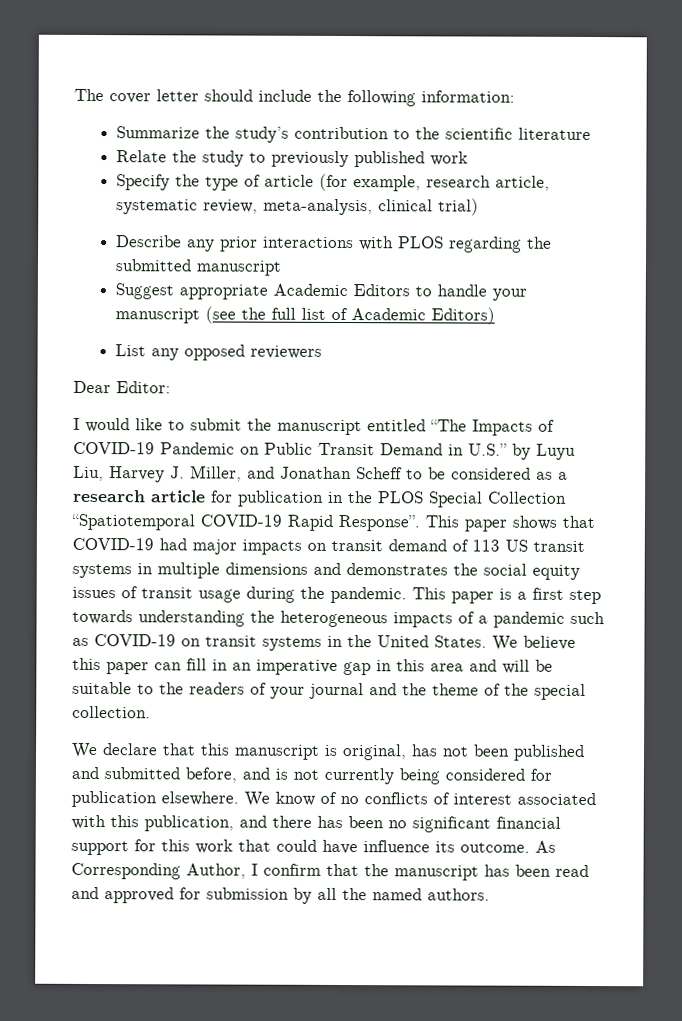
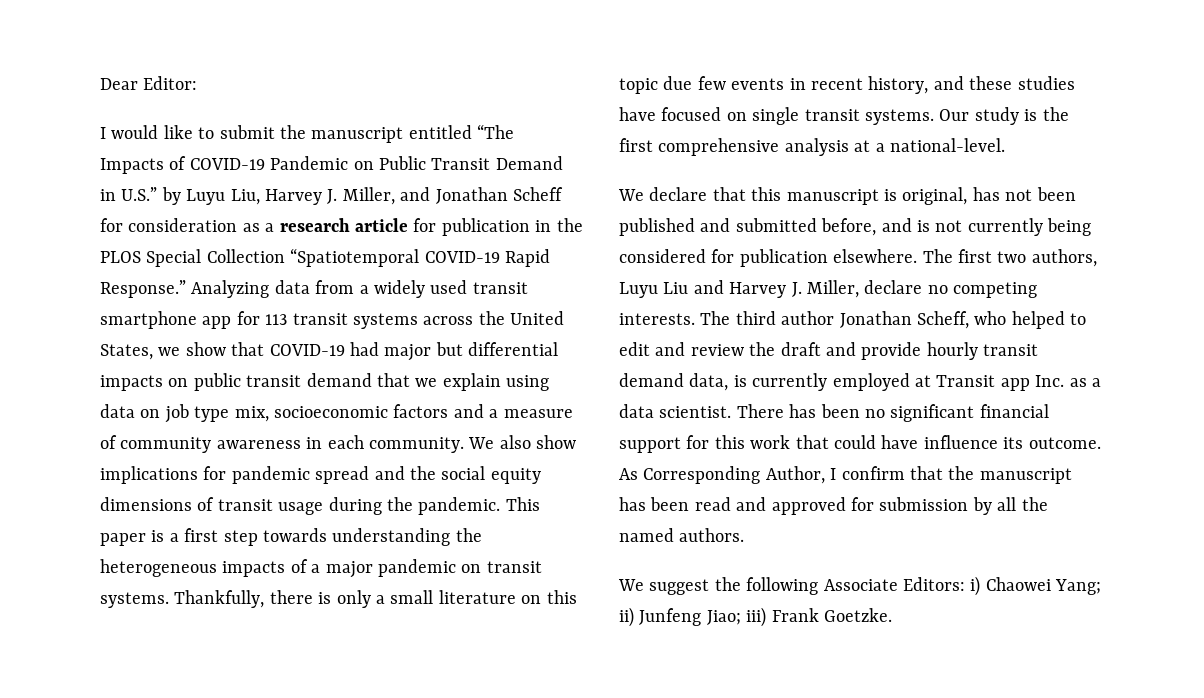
[74,88,515,107] [115,126,591,143] [115,150,468,168] [115,173,550,192] [115,198,479,216] [115,235,552,253] [114,259,282,276] [114,283,527,301] [114,306,495,325] [114,344,322,361] The cover letter should include the following information: // Summarize the study’s contribution to the scientific literature // Relate the study to previously published work // Specify the type of article (for example, research article, systematic review, meta-analysis, clinical trial) // Describe any prior interactions with PLOS regarding the submitted manuscript // Suggest appropriate Academic Editors to handle your manuscript (see the full list of Academic Editors) // List any opposed reviewers // -> (100, 84) none
[406,467,531,480] to be considered -> [100,218,238,232] for consideration
[338,514,557,532] Response”. This paper shows -> [100,280,528,298] [100,311,565,329] [100,342,226,360] Response.” Analyzing data from a widely used transit smartphone app for 113 transit systems across the United States, we show
(237, 547) none -> [435,342,559,356] but differential
[331,539,585,552] [72,562,448,579] transit demand of 113 US transit systems in multiple dimensions and demonstrates -> [193,373,550,391] [100,404,573,423] [100,435,577,453] [100,466,405,484] public transit demand that we explain using data on job type mix, socioeconomic factors and a measure of community awareness in each community. We also show implications for pandemic spread and
[72,586,116,599] issues -> [100,497,192,511] dimensions
[493,611,605,628] [72,634,576,651] [72,657,553,676] [72,681,586,700] [72,705,151,719] pandemic such as COVID-19 on transit systems in the United States. We believe this paper can fill in an imperative gap in this area and will be suitable to the readers of your journal and the theme of the special collection. -> [325,559,542,578] [100,590,577,608] [619,76,1075,94] [619,107,1069,125] [619,138,1005,156] major pandemic on transit systems. Thankfully, there is only a small literature on this topic due few events in recent history, and these studies have focused on single transit systems. Our study is the first comprehensive analysis at a national-level.
[244,791,596,807] [71,814,312,832] We know of no conflicts of interest associated with this publication, and there -> [922,249,1097,267] [619,280,1038,298] [619,311,1087,329] [619,342,1039,360] [619,373,1101,391] [619,404,784,418] The first two authors, Luyu Liu and Harvey J. Miller, declare no competing interests. The third author Jonathan Scheff, who helped to edit and review the draft and provide hourly transit demand data, is currently employed at Transit app Inc. as a data scientist. There
(490, 894) none -> [618,576,1102,596] [619,607,892,627] // We suggest the following Associate Editors: i) Chaowei Yang; ii) Junfeng Jiao; iii) Frank Goetzke.

